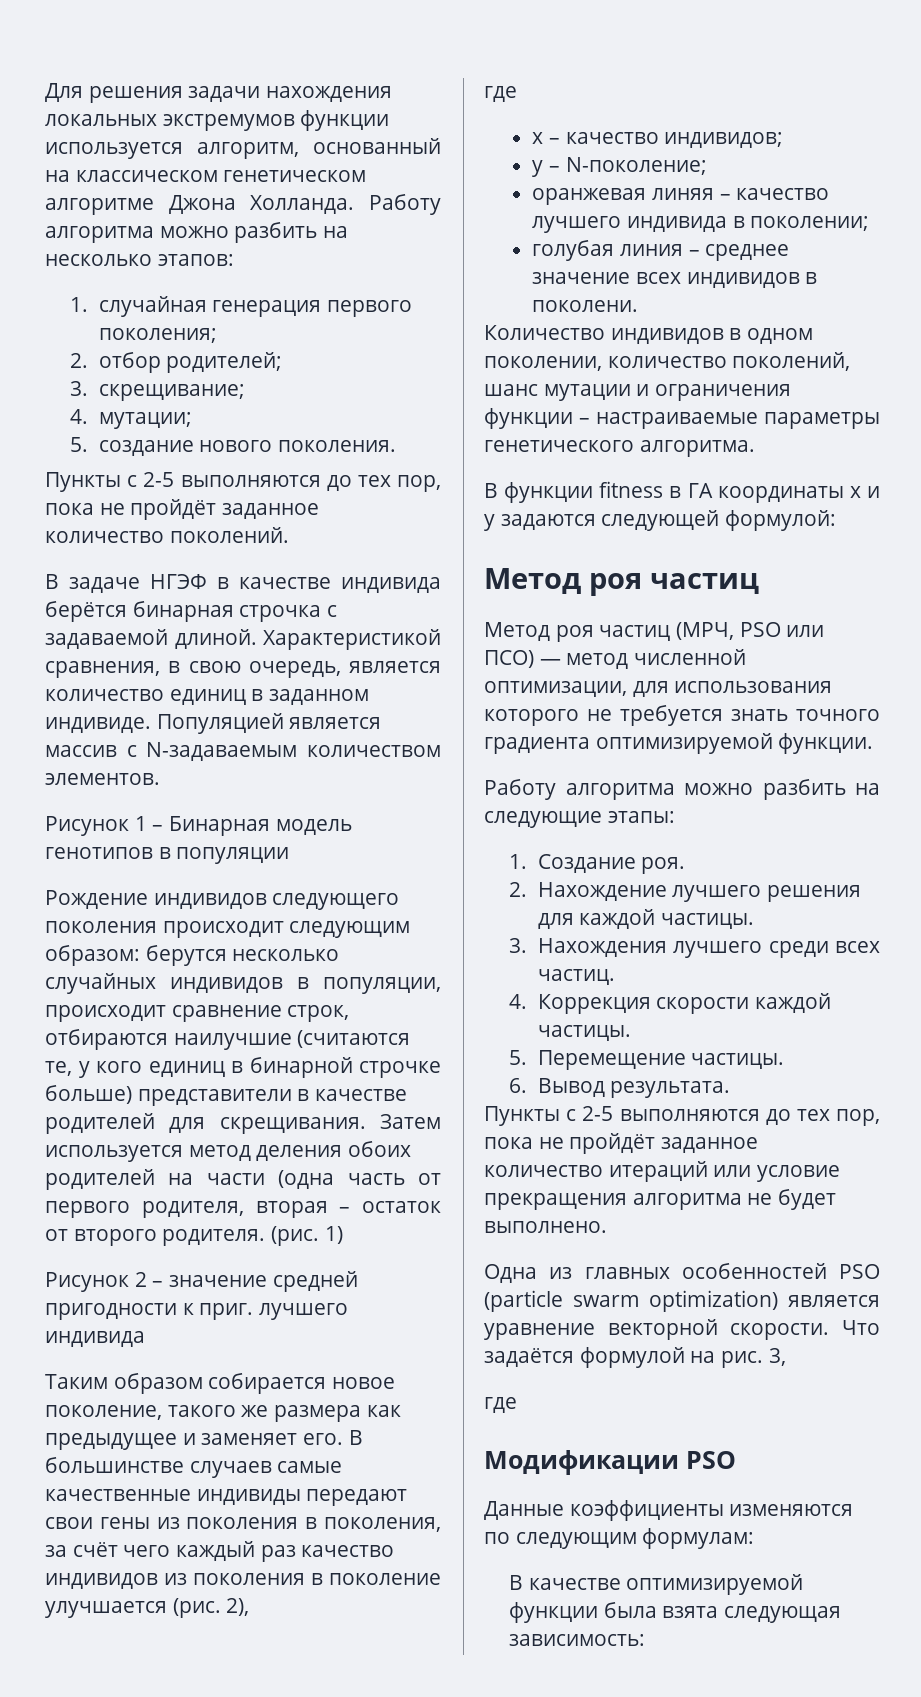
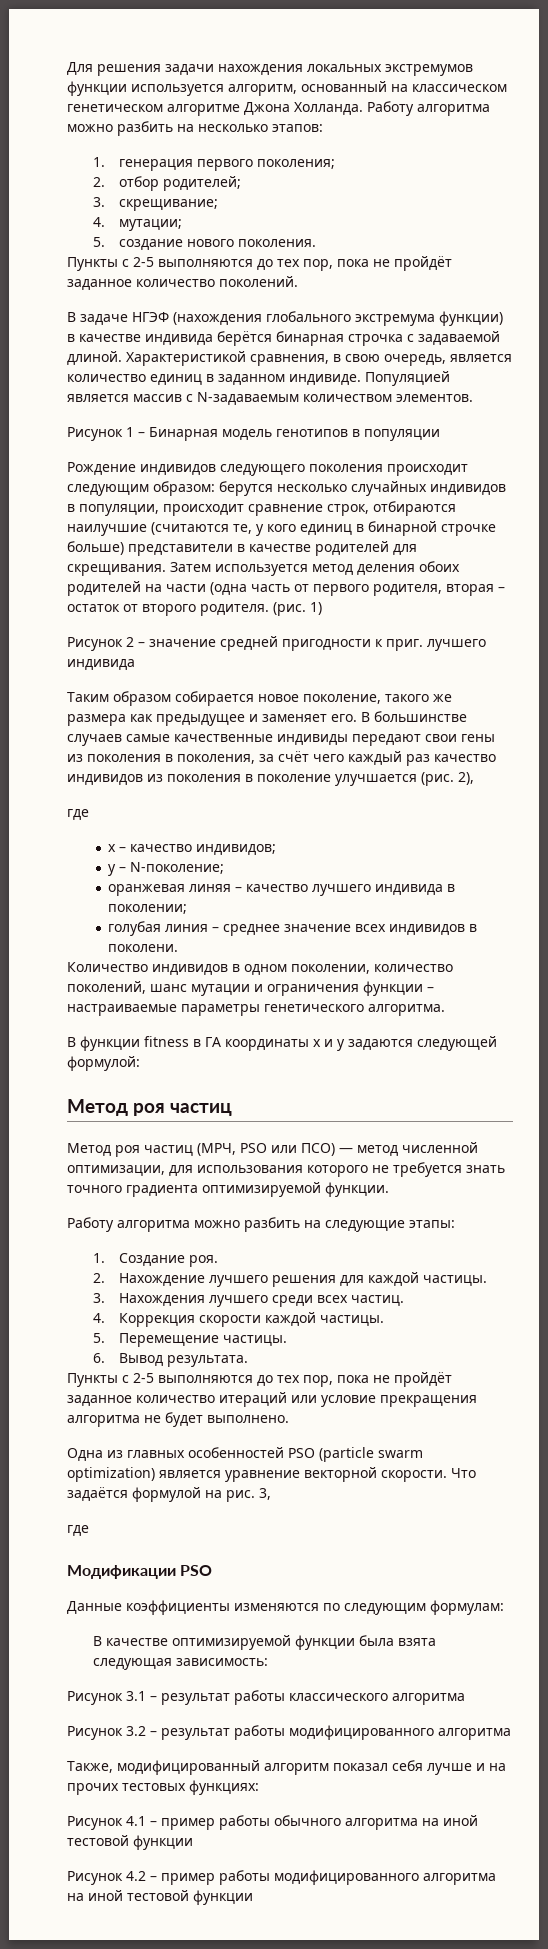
[98,296,207,317] случайная -> (106, 162) none
(207, 581) none -> [173,311,503,326] (нахождения глобального экстремума функции)
(646, 1640) none -> [67,1690,465,1705] [67,1725,511,1740] [67,1760,506,1775] [67,1780,259,1795] [67,1815,478,1830] [67,1835,193,1850] [67,1870,496,1885] [67,1890,253,1905] // Рисунок 3.1 – результат работы классического алгоритма // Рисунок 3.2 – результат работы модифицированного алгоритма // Также, модифицированный алгоритм показал себя лучше и на прочих тестовых функциях: // Рисунок 4.1 – пример работы обычного алгоритма на иной тестовой функции // Рисунок 4.2 – пример работы модифицированного алгоритма на иной тестовой функции

